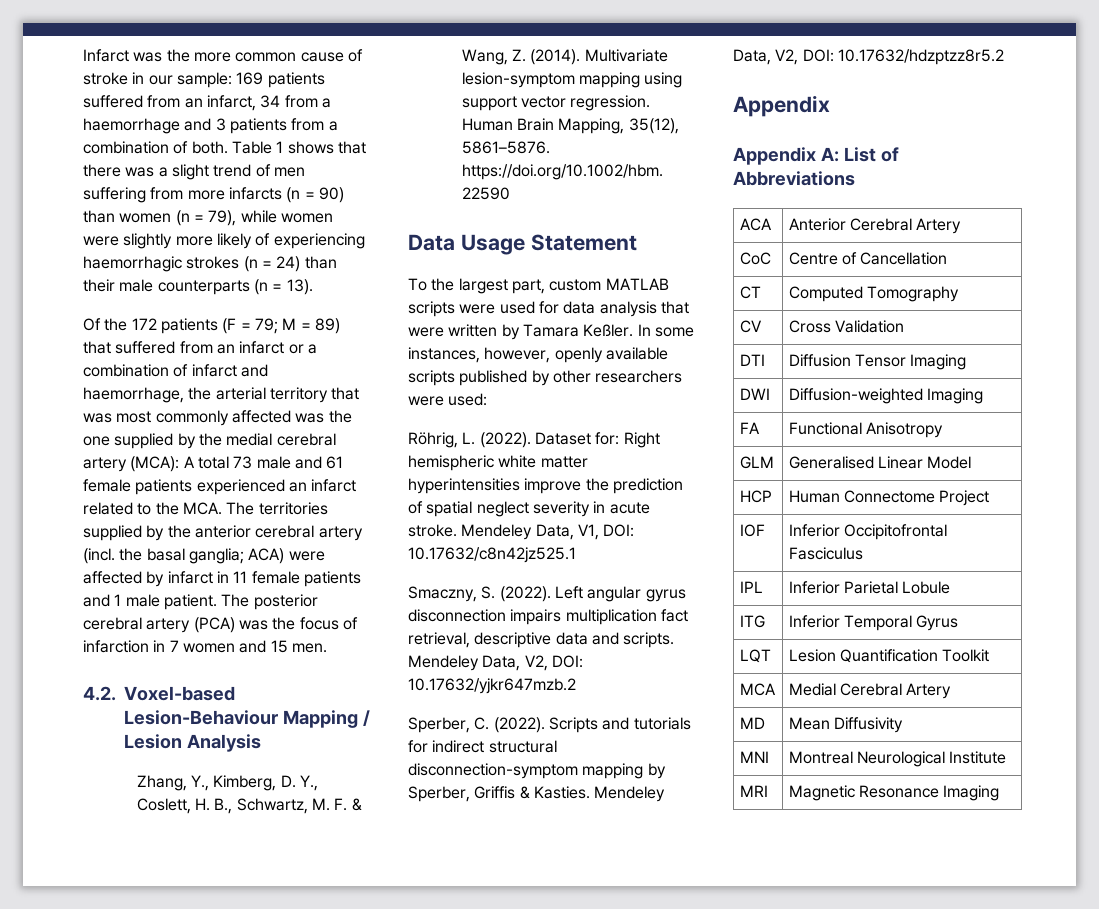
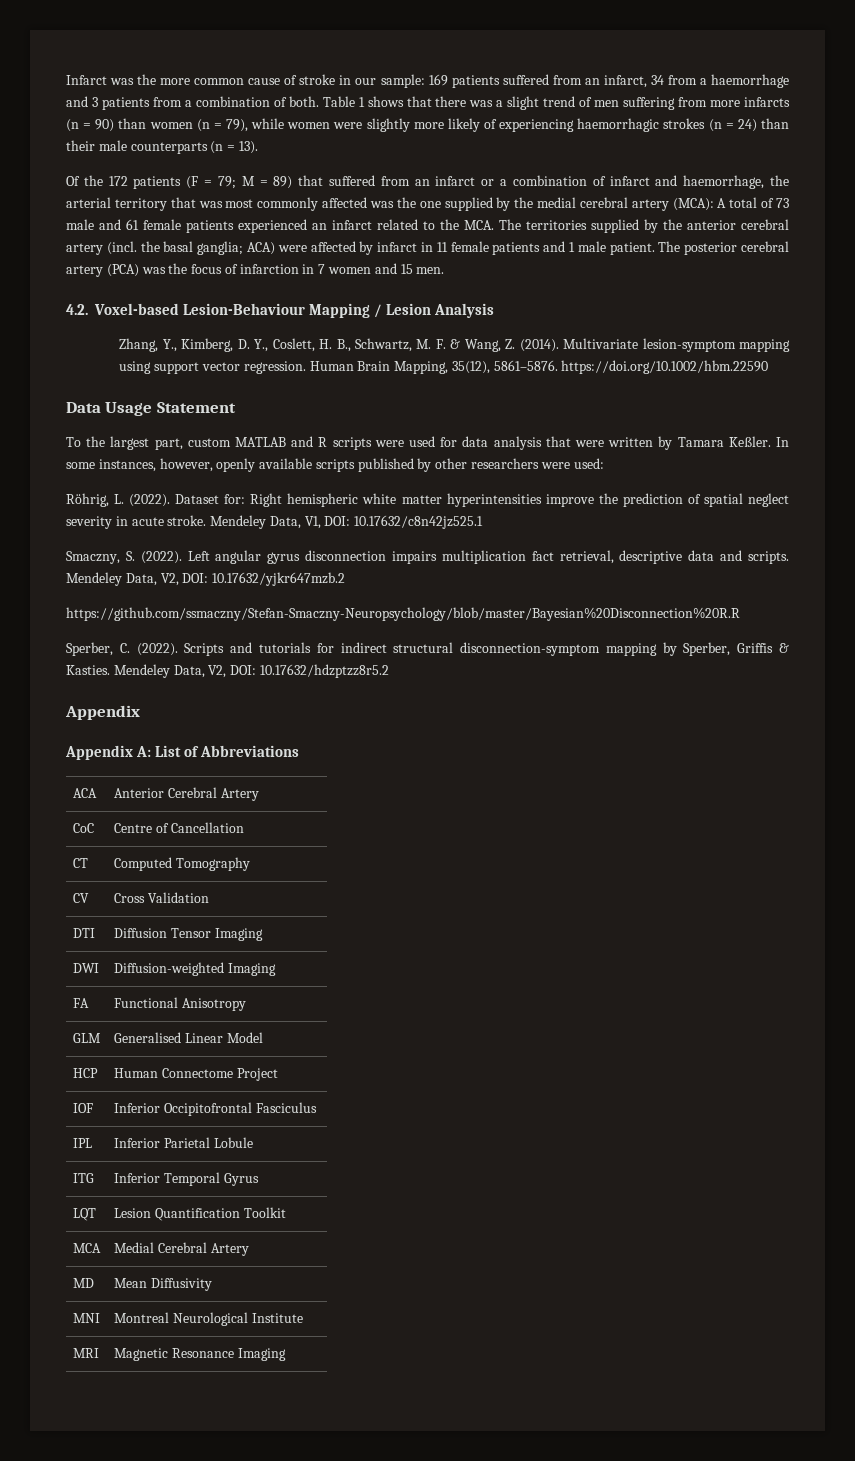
(229, 462) none -> [761,198,775,208] of
(669, 284) none -> [291,436,328,447] and R
(576, 686) none -> [66,607,740,621] // https://github.com/ssmaczny/Stefan-Smaczny-Neuropsychology/blob/master/Bayesian%20Disconnection%20R.R

